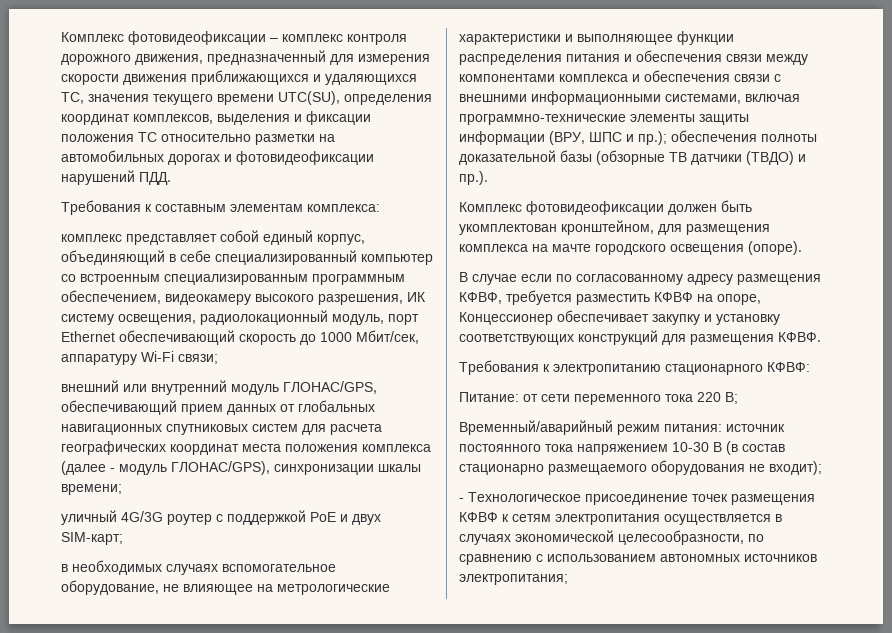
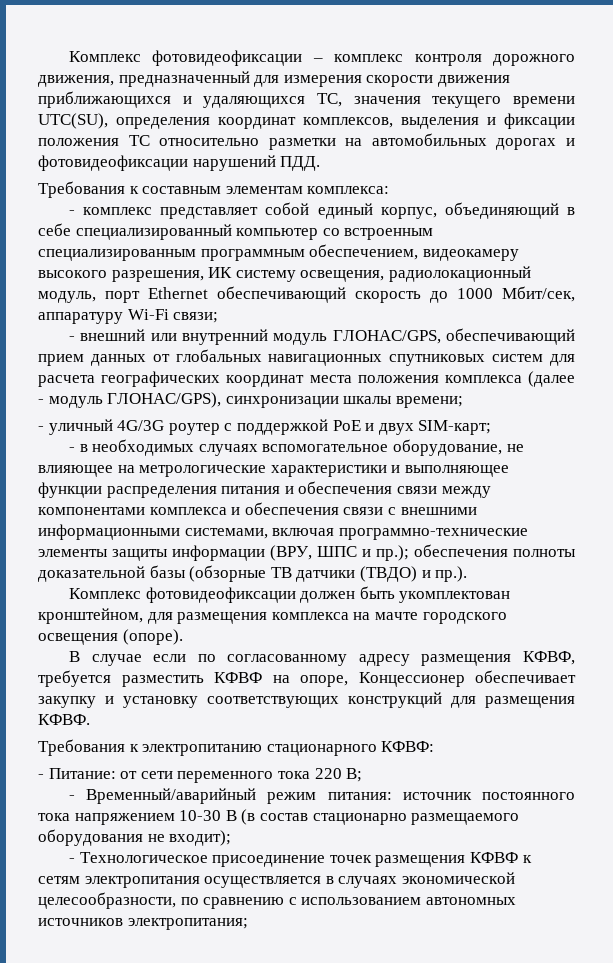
(380, 208) none -> [69,210,76,215] -
(218, 359) none -> [69,336,76,341] -
(122, 489) none -> [38,426,44,431] -
(123, 538) none -> [69,447,76,452] -
(810, 367) none -> [38,774,44,779] -
(738, 398) none -> [69,795,76,800] -

